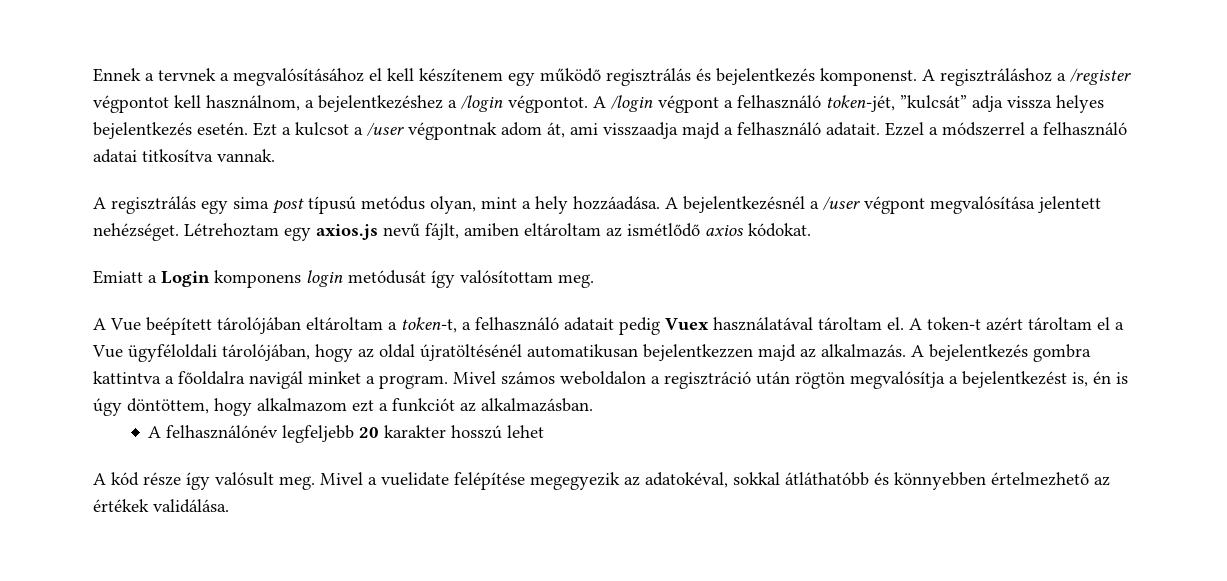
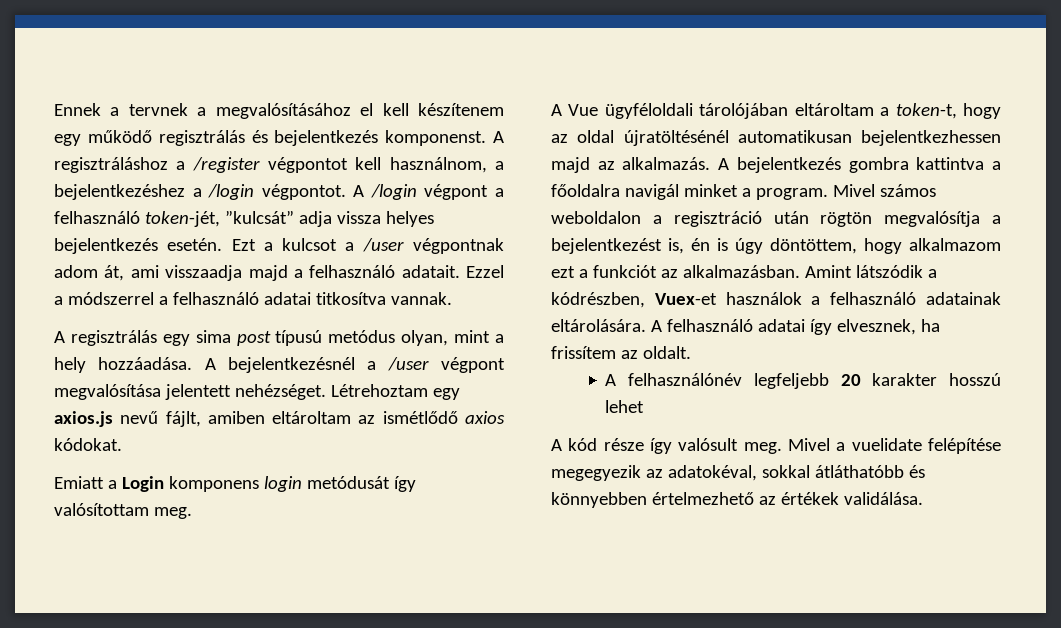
[146,317,212,335] beépített -> [604,103,693,119] ügyféloldali
[462,317,1124,335] [92,344,310,362] a felhasználó adatait pedig Vuex használatával tároltam el. A token-t azért tároltam el a Vue ügyféloldali tárolójában, -> (957, 111) none
[643,344,753,361] bejelentkezzen -> [861,130,1001,146] bejelentkezhessen
(593, 405) none -> [804,265,937,278] [551,292,1001,308] [551,319,940,335] [551,346,691,359] Amint látszódik a kódrészben, Vuex-et használok a felhasználó adatainak eltárolására. A felhasználó adatai így elvesznek, ha frissítem az oldalt.

